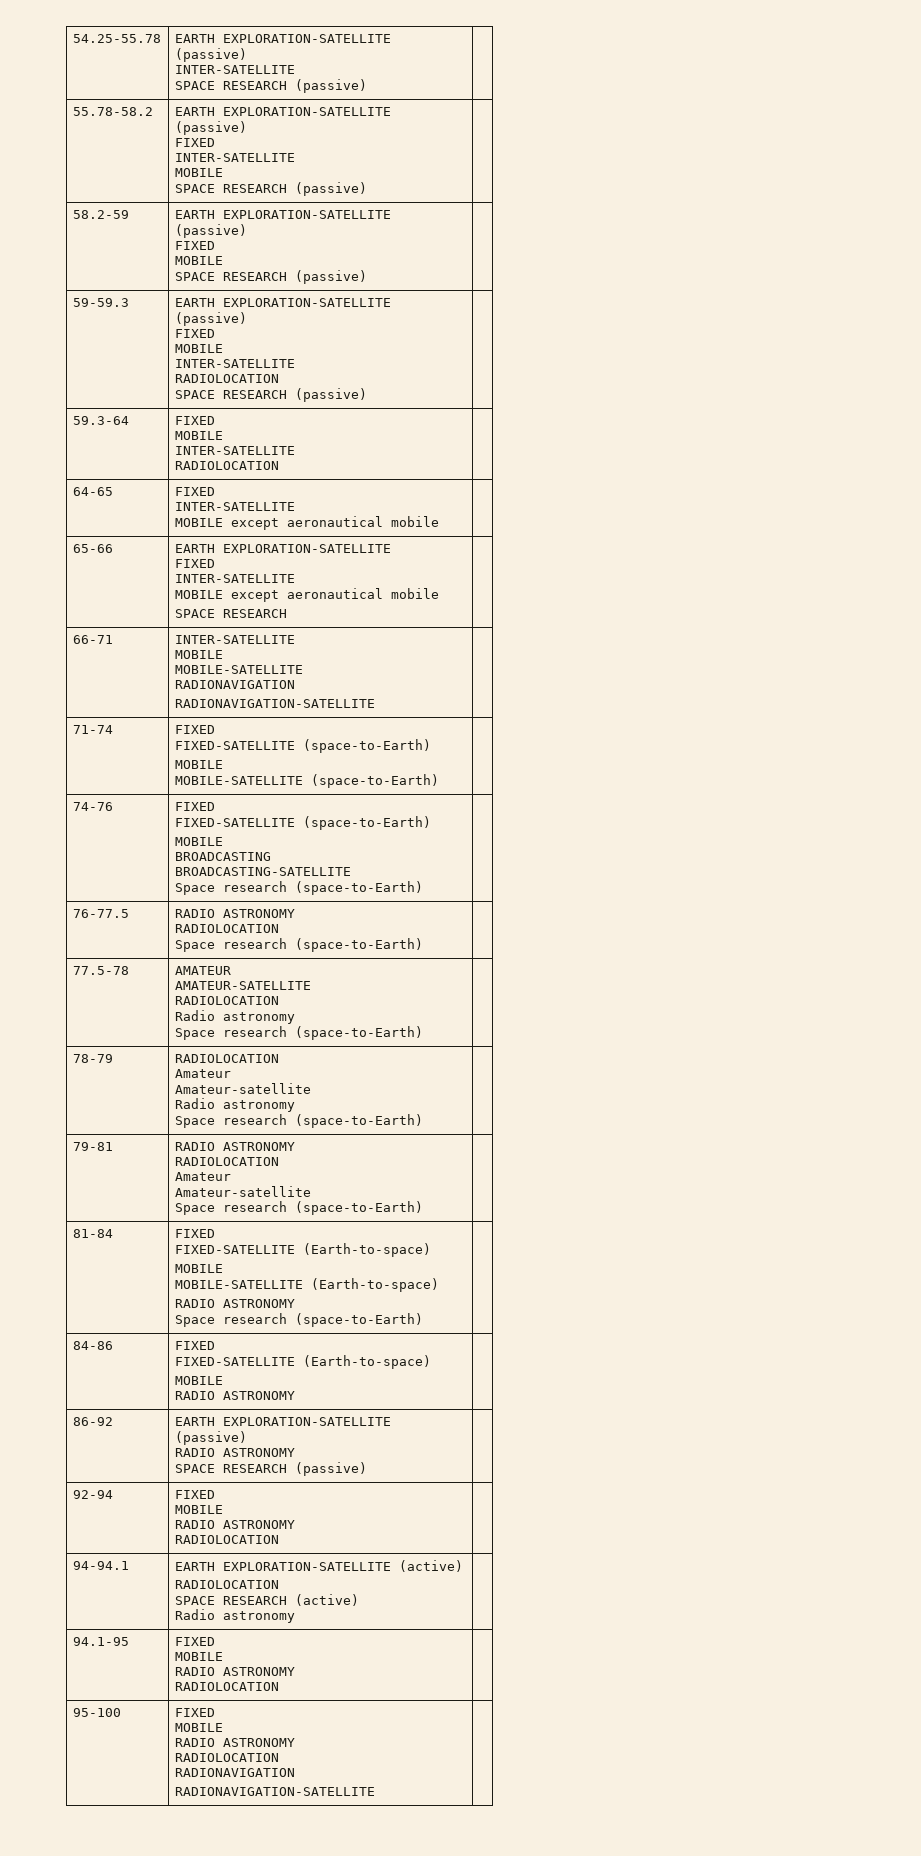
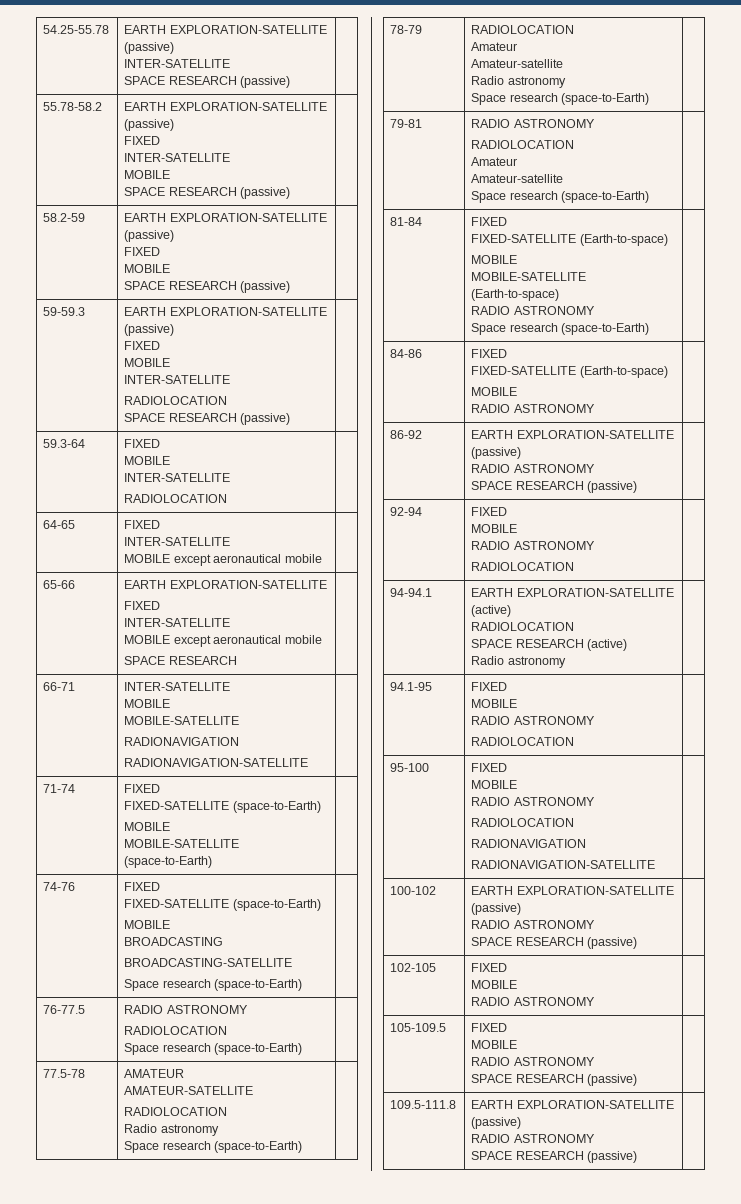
(375, 1791) none -> [390,886,437,895] [471,886,674,895] [471,903,522,915] [471,920,595,929] [471,937,638,949] [390,963,437,972] [471,963,508,972] [471,980,518,989] [471,997,595,1006] [390,1023,447,1032] [471,1023,508,1032] [471,1040,518,1049] [471,1057,595,1066] [471,1074,638,1086] [390,1100,457,1109] [471,1100,674,1109] [471,1117,522,1129] [471,1134,595,1143] [471,1151,638,1163] // 100-102 | EARTH EXPLORATION-SATELLITE (passive) // RADIO ASTRONOMY // SPACE RESEARCH (passive) | // 102-105 | FIXED // MOBILE // RADIO ASTRONOMY | // 105-109.5 | FIXED // MOBILE // RADIO ASTRONOMY // SPACE RESEARCH (passive) | // 109.5-111.8 | EARTH EXPLORATION-SATELLITE (passive) // RADIO ASTRONOMY // SPACE RESEARCH (passive) |

